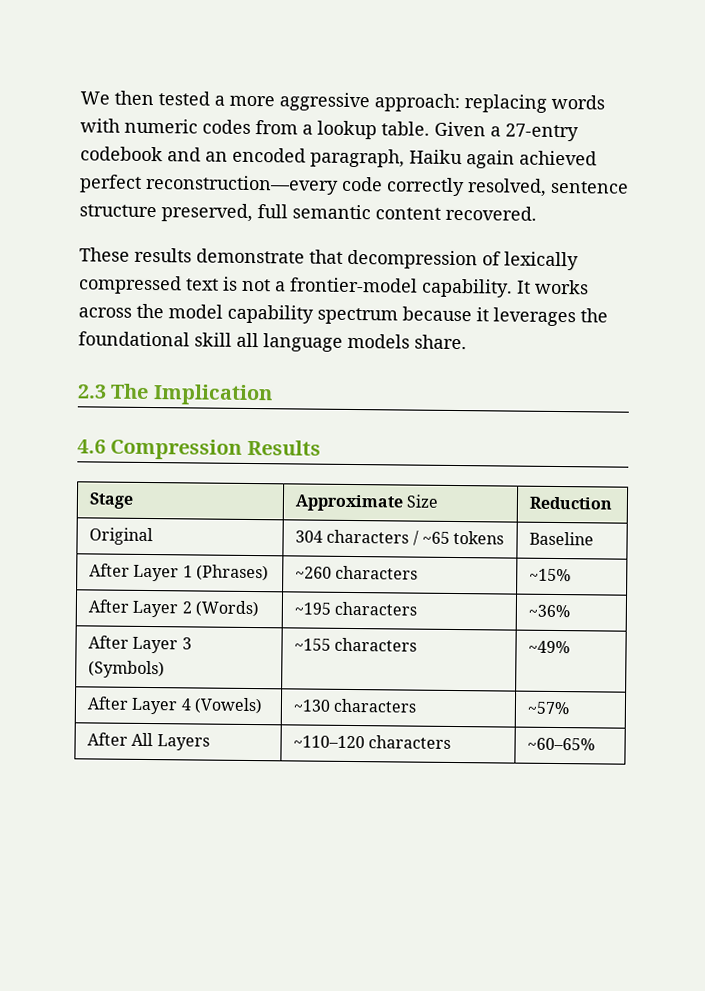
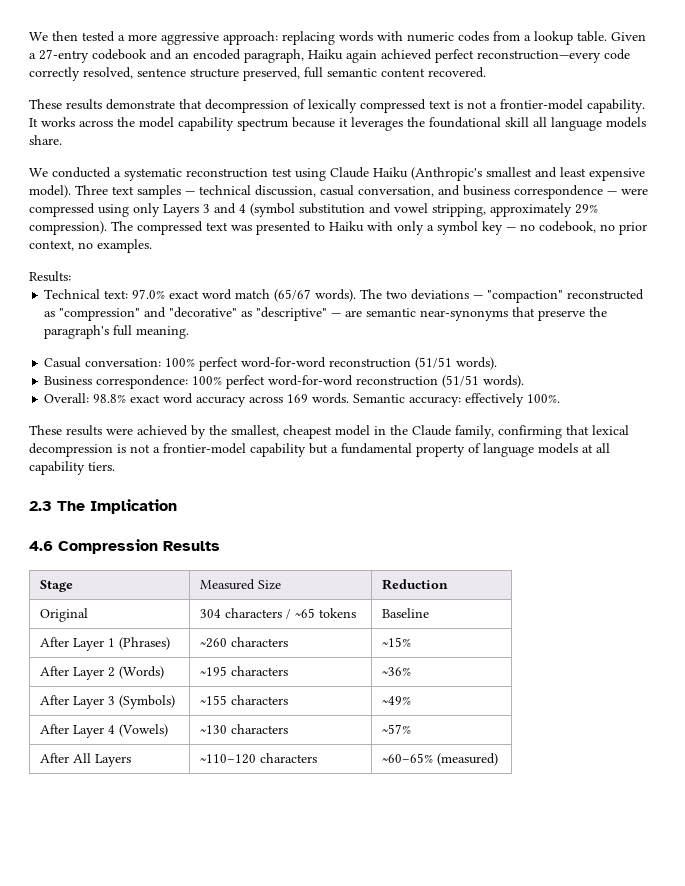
(467, 342) none -> [29,167,645,181] [29,185,648,199] [29,203,598,217] [29,221,647,235] [29,239,152,253] [29,271,71,282] [44,289,645,303] [44,307,608,321] [44,325,190,339] [44,357,498,371] [44,375,525,389] [44,393,561,407] [29,425,629,439] [29,443,610,457] [29,461,115,475] // We conducted a systematic reconstruction test using Claude Haiku (Anthropic's smallest and least expensive model). Three text samples — technical discussion, casual conversation, and business correspondence — were compressed using only Layers 3 and 4 (symbol substitution and vowel stripping, approximately 29% compression). The compressed text was presented to Haiku with only a symbol key — no codebook, no prior context, no examples. // Results: // Technical text: 97.0% exact word match (65/67 words). The two deviations — "compaction" reconstructed as "compression" and "decorative" as "descriptive" — are semantic near-synonyms that preserve the paragraph's full meaning. // Casual conversation: 100% perfect word-for-word reconstruction (51/51 words). // Business correspondence: 100% perfect word-for-word reconstruction (51/51 words). // Overall: 98.8% exact word accuracy across 169 words. Semantic accuracy: effectively 100%. // These results were achieved by the smallest, cheapest model in the Claude family, confirming that lexical decompression is not a frontier-model capability but a fundamental property of language models at all capability tiers.
[295,494,405,512] Approximate -> [199,579,255,590] Measured
(596, 744) none -> [436,753,498,766] (measured)

